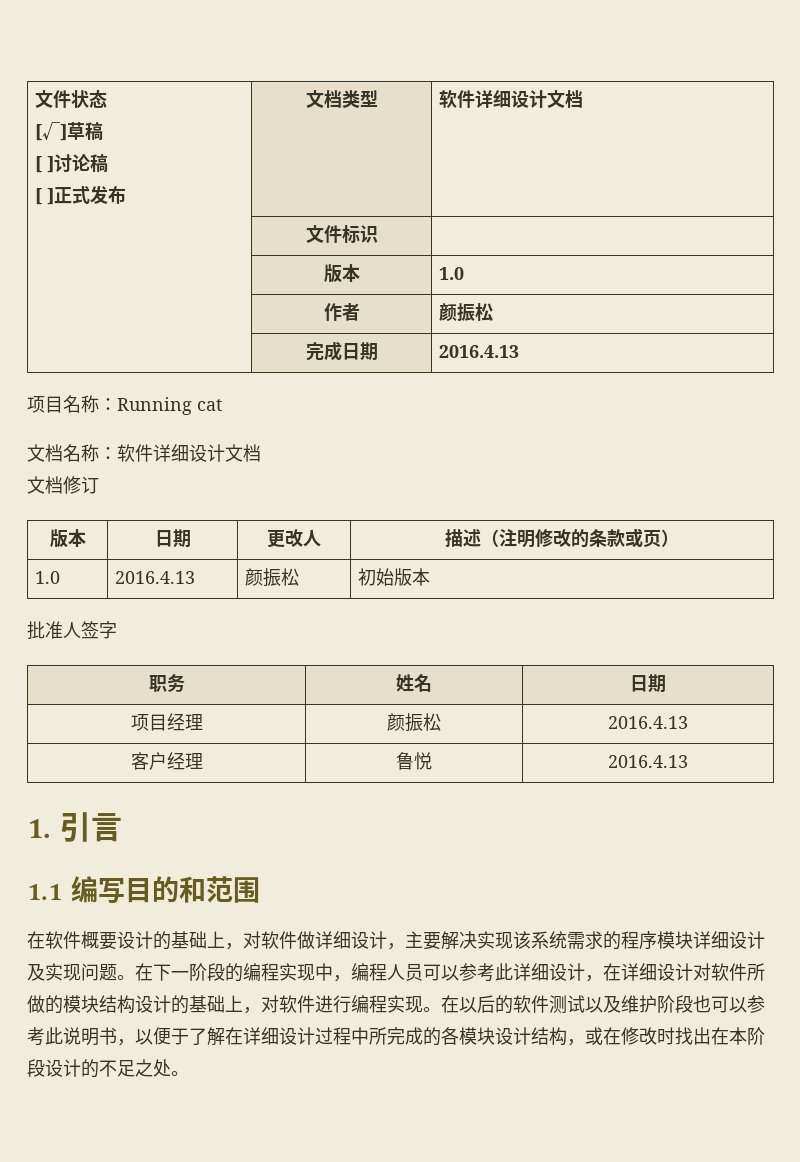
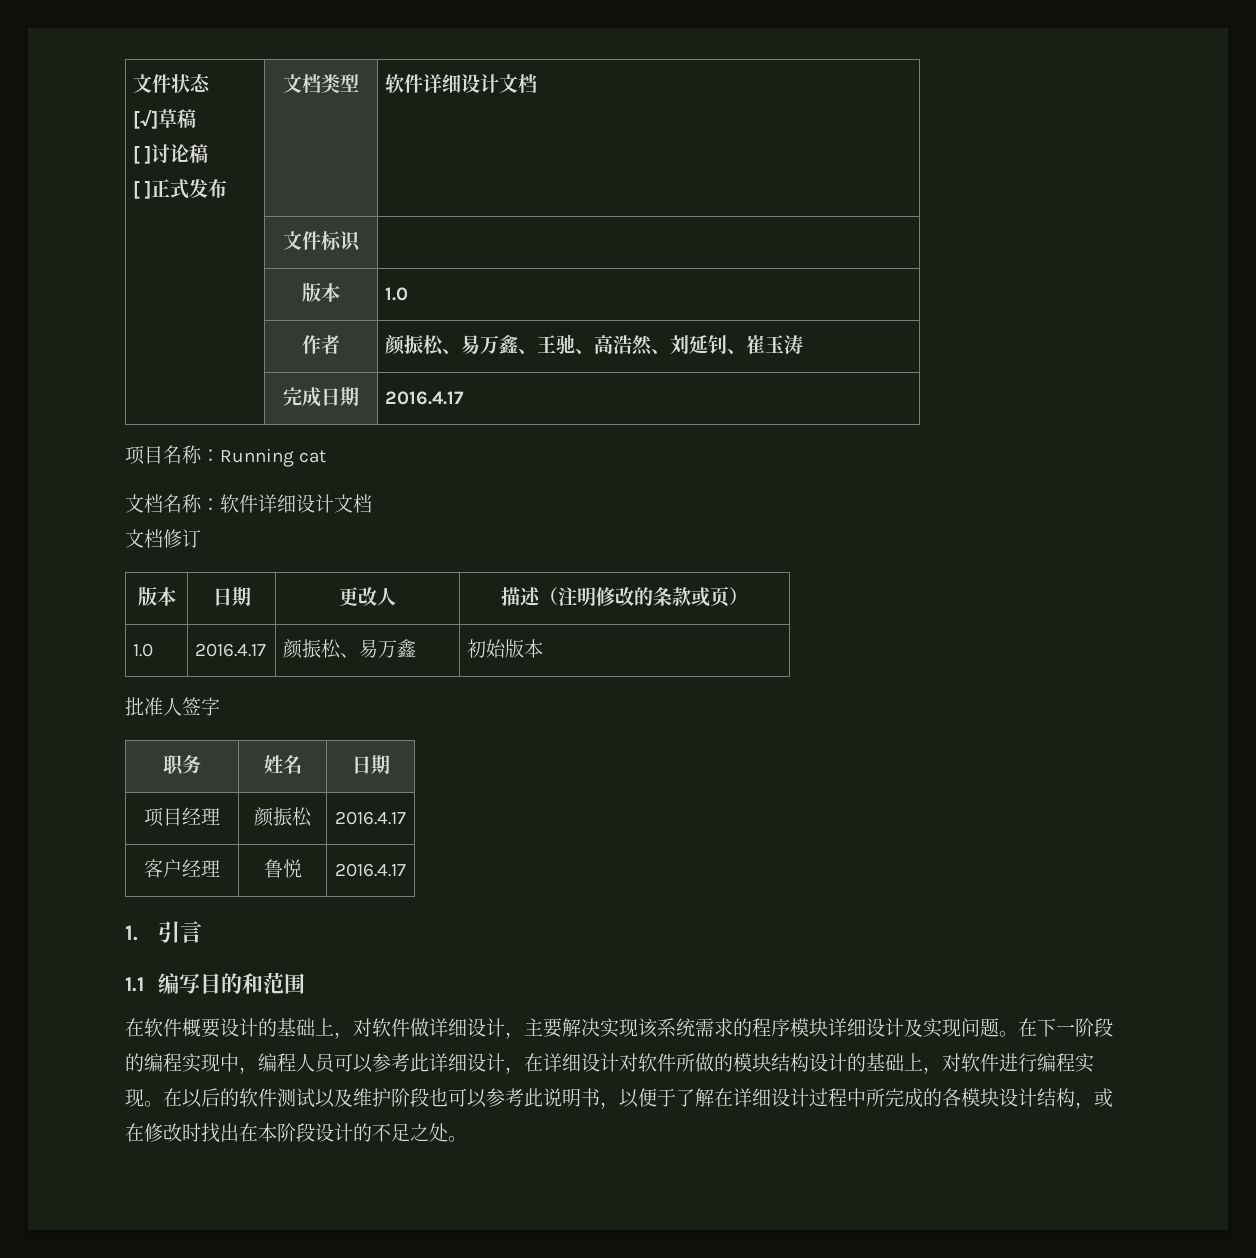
(494, 312) none -> [442,334,804,356] 、易万鑫、王驰、高浩然、刘延钊、崔玉涛
[439,345,520,358] 2016.4.13 -> [385,391,465,405] 2016.4.17
[115,571,196,584] [245,568,300,587] 2016.4.13 | 颜振松 -> [195,643,267,657] [283,639,417,659] 2016.4.17 | 颜振松、易万鑫
[608,716,688,729] 2016.4.13 -> [335,811,406,825] 2016.4.17
[608,755,688,768] 2016.4.13 -> [335,863,406,877] 2016.4.17

